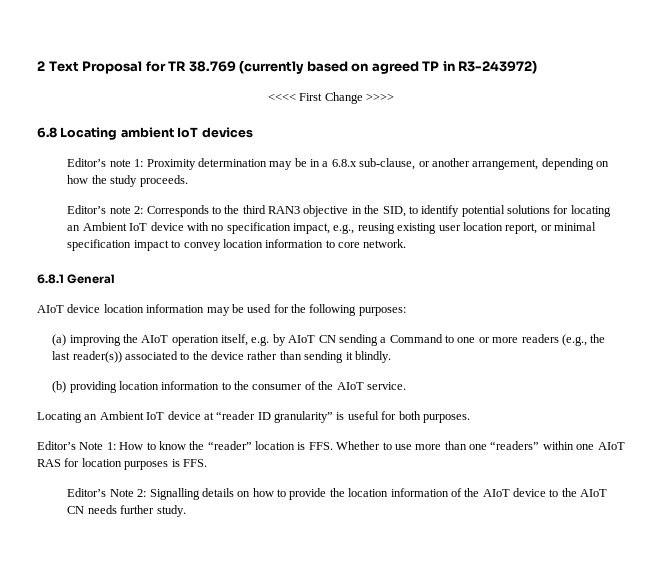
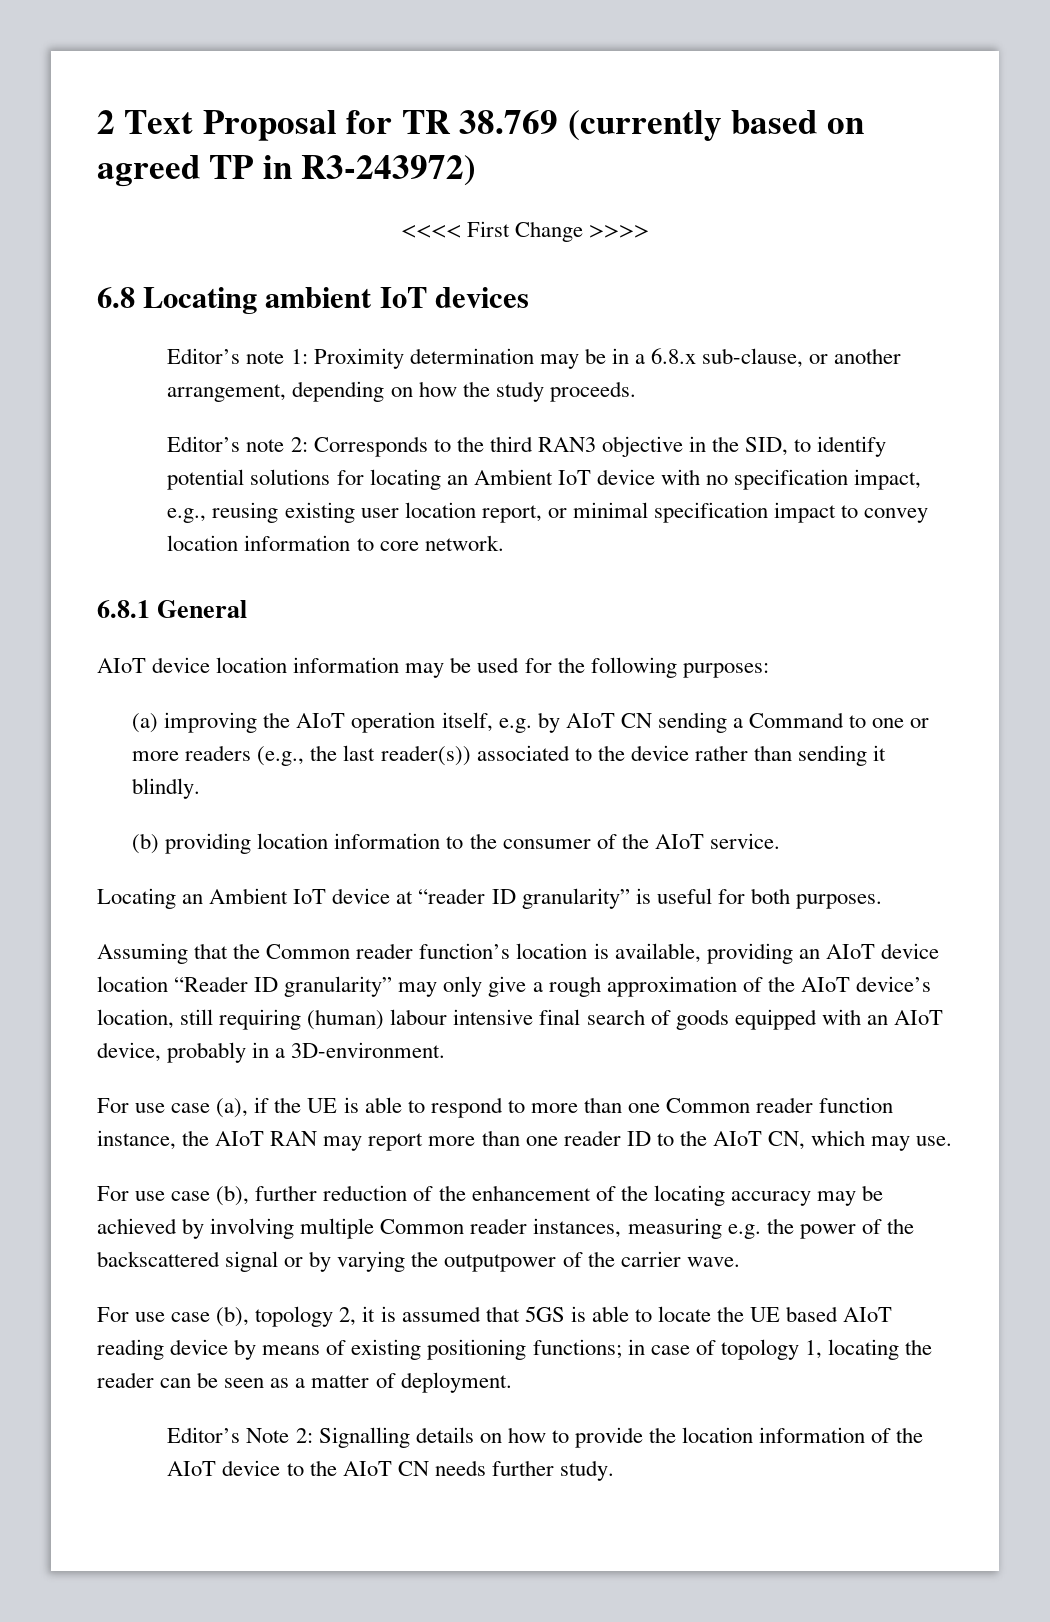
[37,441,625,450] [37,458,207,470] Editor’s Note 1: How to know the “reader” location is FFS. Whether to use more than one “readers” within one AIoT RAS for location purposes is FFS. -> [97,943,939,964] [97,976,931,997] [97,1009,943,1030] [97,1042,446,1063] [97,1097,894,1118] [97,1130,953,1151] [97,1185,884,1206] [97,1218,914,1239] [97,1251,740,1272] [97,1306,893,1327] [97,1339,933,1360] [97,1372,512,1393] Assuming that the Common reader function’s location is available, providing an AIoT device location “Reader ID granularity” may only give a rough approximation of the AIoT device’s location, still requiring (human) labour intensive final search of goods equipped with an AIoT device, probably in a 3D-environment. // For use case (a), if the UE is able to respond to more than one Common reader function instance, the AIoT RAN may report more than one reader ID to the AIoT CN, which may use. // For use case (b), further reduction of the enhancement of the locating accuracy may be achieved by involving multiple Common reader instances, measuring e.g. the power of the backscattered signal or by varying the outputpower of the carrier wave. // For use case (b), topology 2, it is assumed that 5GS is able to locate the UE based AIoT reading device by means of existing positioning functions; in case of topology 1, locating the reader can be seen as a matter of deployment.

